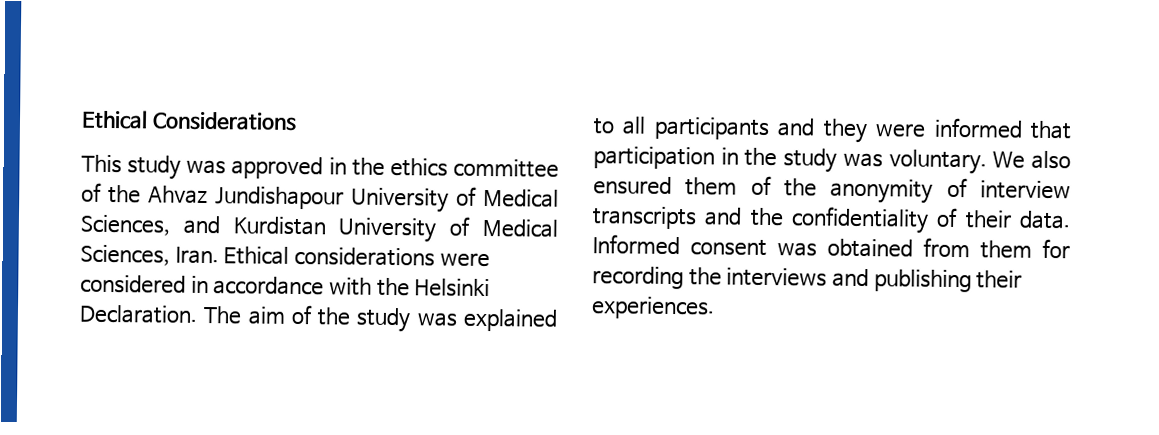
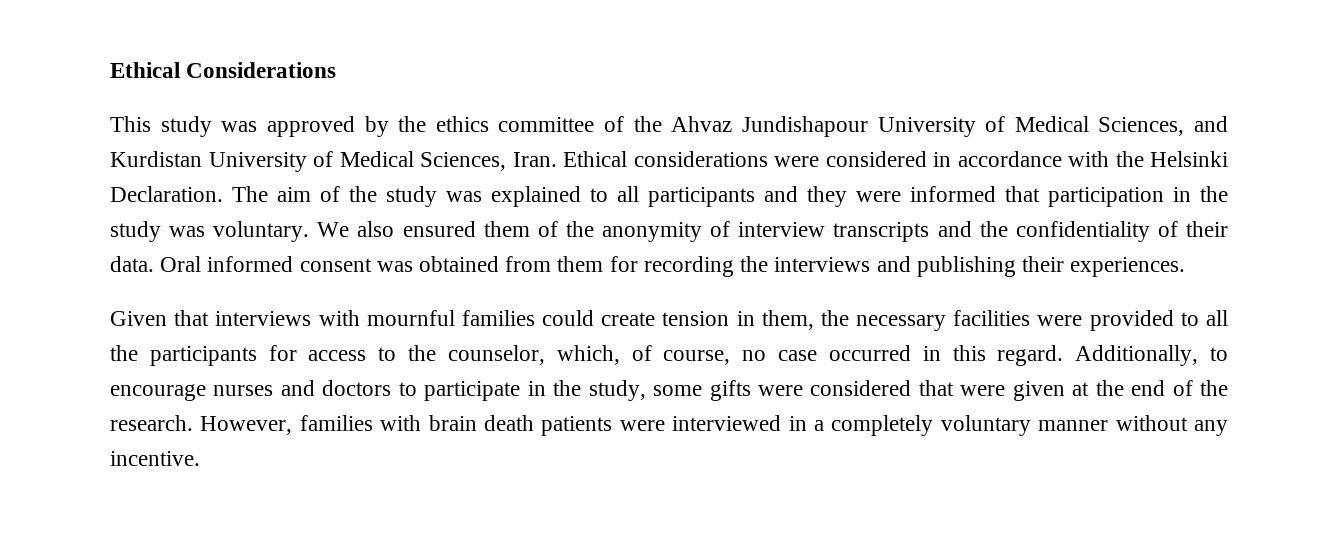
[328,157,347,175] in -> [364,116,389,137] by
[592,234,680,256] Informed -> [160,256,294,272] Oral informed
(715, 308) none -> [110,310,1228,331] [110,345,1229,366] [110,380,1229,401] [110,415,1228,436] [110,451,200,466] // Given that interviews with mournful families could create tension in them, the necessary facilities were provided to all the participants for access to the counselor, which, of course, no case occurred in this regard. Additionally, to encourage nurses and doctors to participate in the study, some gifts were considered that were given at the end of the research. However, families with brain death patients were interviewed in a completely voluntary manner without any incentive.

